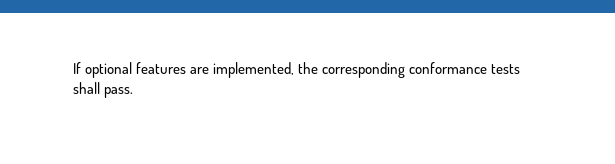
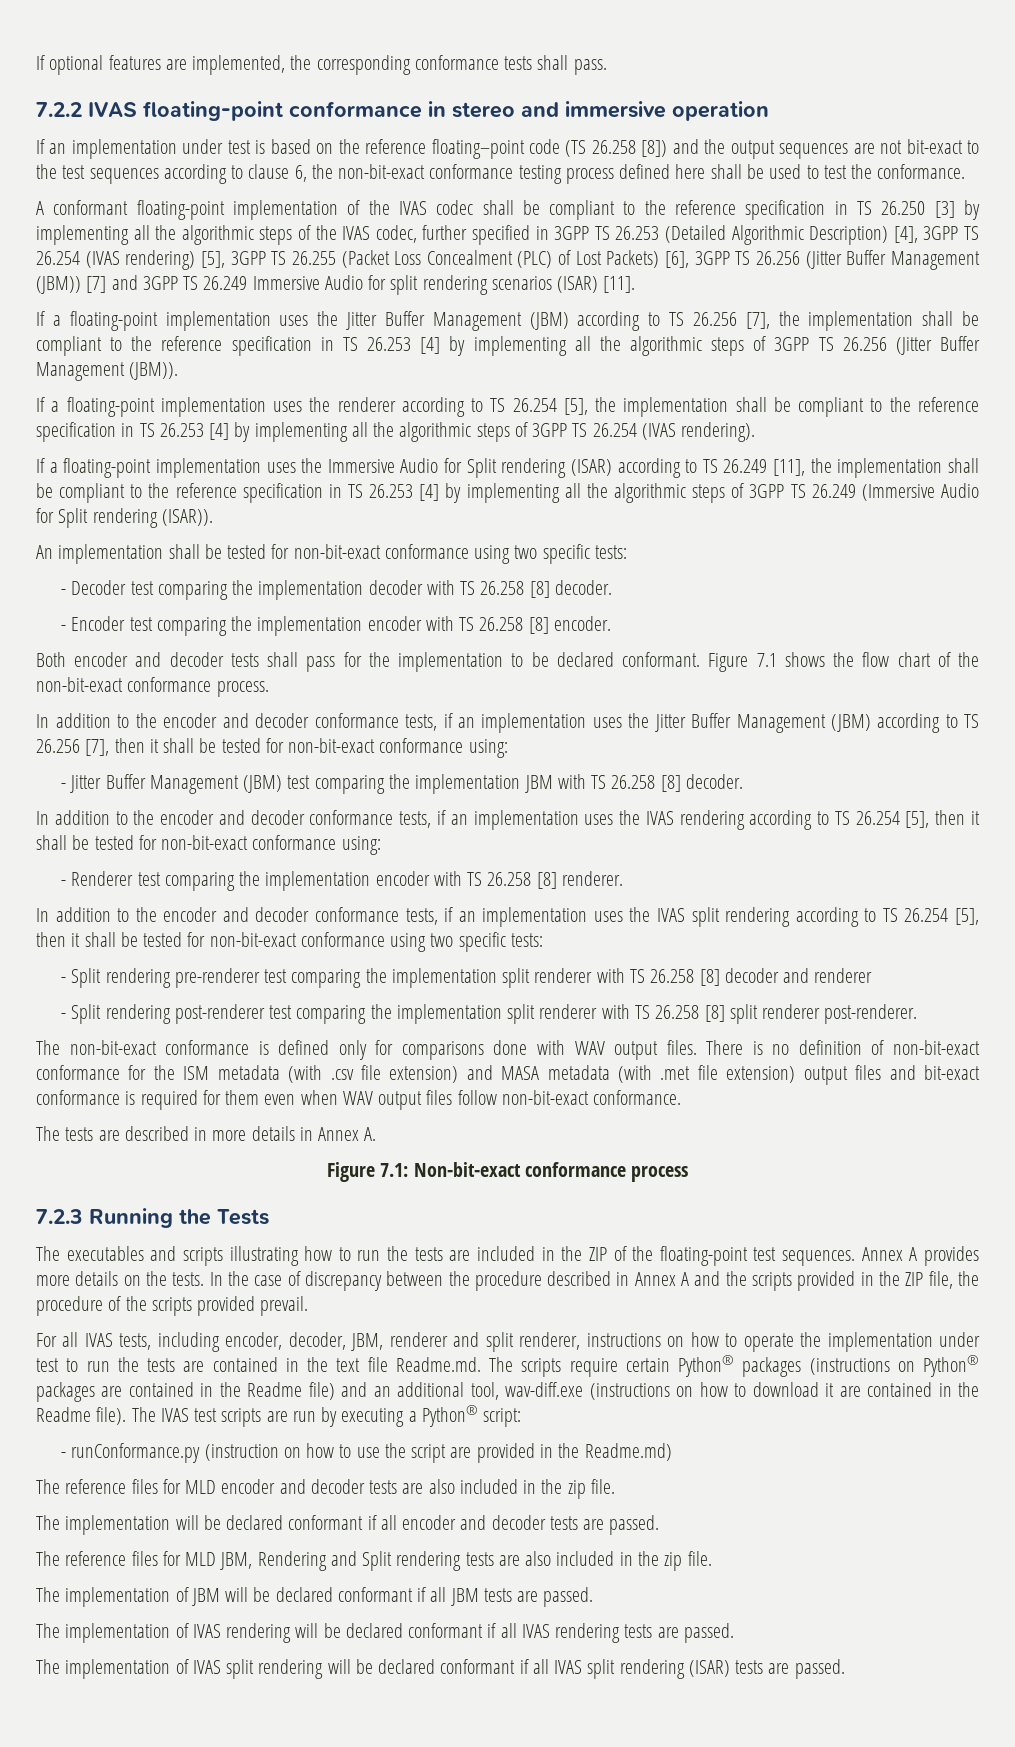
(134, 92) none -> [36,101,769,121] [36,139,980,159] [36,164,966,184] [36,200,981,220] [36,225,979,245] [36,250,980,270] [36,275,636,295] [36,311,980,331] [36,336,981,356] [36,362,179,381] [36,397,980,417] [36,422,756,442] [36,458,980,478] [36,483,979,503] [36,508,213,528] [36,544,627,564] [61,580,613,600] [61,616,612,636] [36,652,979,672] [36,677,269,697] [36,713,979,733] [36,738,508,758] [61,774,743,794] [36,810,980,830] [36,835,381,855] [61,871,624,891] [36,907,979,927] [36,932,543,952] [61,968,873,988] [61,1004,918,1024] [36,1040,980,1060] [36,1065,981,1085] [36,1090,682,1110] [36,1126,377,1141] [326,1162,689,1182] [36,1208,269,1228] [36,1246,979,1266] [36,1271,980,1291] [36,1296,309,1316] [36,1332,981,1352] [36,1355,979,1377] [36,1382,980,1402] [36,1405,522,1427] [61,1443,672,1463] [36,1479,615,1499] [36,1515,660,1535] [36,1551,712,1571] [36,1587,594,1607] [36,1623,734,1643] [36,1659,845,1679] // 7.2.2 IVAS floating-point conformance in stereo and immersive operation // If an implementation under test is based on the reference floating–point code (TS 26.258 [8]) and the output sequences are not bit-exact to the test sequences according to clause 6, the non-bit-exact conformance testing process defined here shall be used to test the conformance. // A conformant floating-point implementation of the IVAS codec shall be compliant to the reference specification in TS 26.250 [3] by implementing all the algorithmic steps of the IVAS codec, further specified in 3GPP TS 26.253 (Detailed Algorithmic Description) [4], 3GPP TS 26.254 (IVAS rendering) [5], 3GPP TS 26.255 (Packet Loss Concealment (PLC) of Lost Packets) [6], 3GPP TS 26.256 (Jitter Buffer Management (JBM)) [7] and 3GPP TS 26.249 Immersive Audio for split rendering scenarios (ISAR) [11]. // If a floating-point implementation uses the Jitter Buffer Management (JBM) according to TS 26.256 [7], the implementation shall be compliant to the reference specification in TS 26.253 [4] by implementing all the algorithmic steps of 3GPP TS 26.256 (Jitter Buffer Management (JBM)). // If a floating-point implementation uses the renderer according to TS 26.254 [5], the implementation shall be compliant to the reference specification in TS 26.253 [4] by implementing all the algorithmic steps of 3GPP TS 26.254 (IVAS rendering). // If a floating-point implementation uses the Immersive Audio for Split rendering (ISAR) according to TS 26.249 [11], the implementation shall be compliant to the reference specification in TS 26.253 [4] by implementing all the algorithmic steps of 3GPP TS 26.249 (Immersive Audio for Split rendering (ISAR)). // An implementation shall be tested for non-bit-exact conformance using two specific tests: // - Decoder test comparing the implementation decoder with TS 26.258 [8] decoder. // - Encoder test comparing the implementation encoder with TS 26.258 [8] encoder. // Both encoder and decoder tests shall pass for the implementation to be declared conformant. Figure 7.1 shows the flow chart of the non-bit-exact conformance process. // In addition to the encoder and decoder conformance tests, if an implementation uses the Jitter Buffer Management (JBM) according to TS 26.256 [7], then it shall be tested for non-bit-exact conformance using: // - Jitter Buffer Management (JBM) test comparing the implementation JBM with TS 26.258 [8] decoder. // In addition to the encoder and decoder conformance tests, if an implementation uses the IVAS rendering according to TS 26.254 [5], then it shall be tested for non-bit-exact conformance using: // - Renderer test comparing the implementation encoder with TS 26.258 [8] renderer. // In addition to the encoder and decoder conformance tests, if an implementation uses the IVAS split rendering according to TS 26.254 [5], then it shall be tested for non-bit-exact conformance using two specific tests: // - Split rendering pre-renderer test comparing the implementation split renderer with TS 26.258 [8] decoder and renderer // - Split rendering post-renderer test comparing the implementation split renderer with TS 26.258 [8] split renderer post-renderer. // The non-bit-exact conformance is defined only for comparisons done with WAV output files. There is no definition of non-bit-exact conformance for the ISM metadata (with .csv file extension) and MASA metadata (with .met file extension) output files and bit-exact conformance is required for them even when WAV output files follow non-bit-exact conformance. // The tests are described in more details in Annex A. // Figure 7.1: Non-bit-exact conformance process // 7.2.3 Running the Tests // The executables and scripts illustrating how to run the tests are included in the ZIP of the floating-point test sequences. Annex A provides more details on the tests. In the case of discrepancy between the procedure described in Annex A and the scripts provided in the ZIP file, the procedure of the scripts provided prevail. // For all IVAS tests, including encoder, decoder, JBM, renderer and split renderer, instructions on how to operate the implementation under test to run the tests are contained in the text file Readme.md. The scripts require certain Python® packages (instructions on Python® packages are contained in the Readme file) and an additional tool, wav-diff.exe (instructions on how to download it are contained in the Readme file). The IVAS test scripts are run by executing a Python® script: // - runConformance.py (instruction on how to use the script are provided in the Readme.md) // The reference files for MLD encoder and decoder tests are also included in the zip file. // The implementation will be declared conformant if all encoder and decoder tests are passed. // The reference files for MLD JBM, Rendering and Split rendering tests are also included in the zip file. // The implementation of JBM will be declared conformant if all JBM tests are passed. // The implementation of IVAS rendering will be declared conformant if all IVAS rendering tests are passed. // The implementation of IVAS split rendering will be declared conformant if all IVAS split rendering (ISAR) tests are passed.

